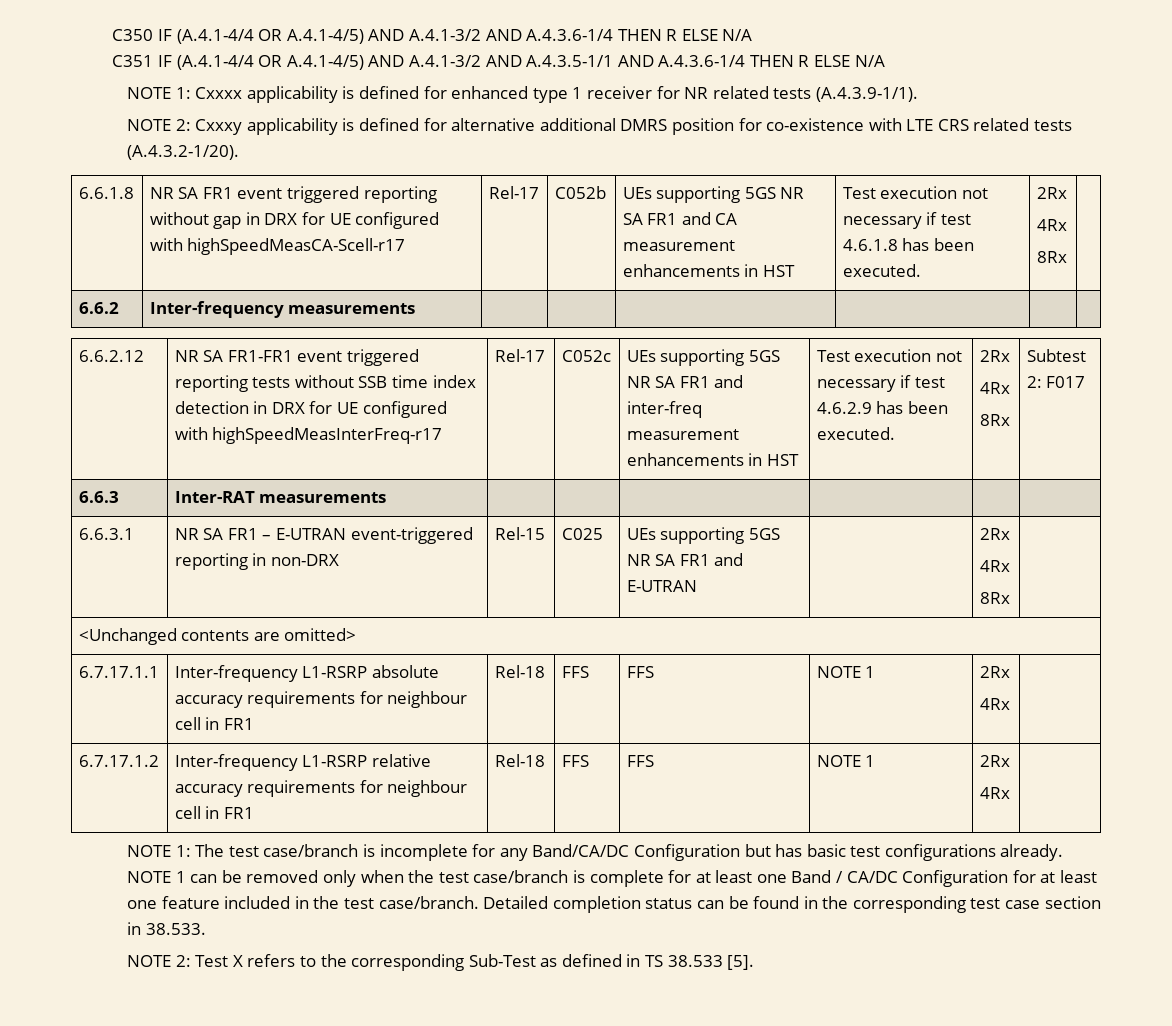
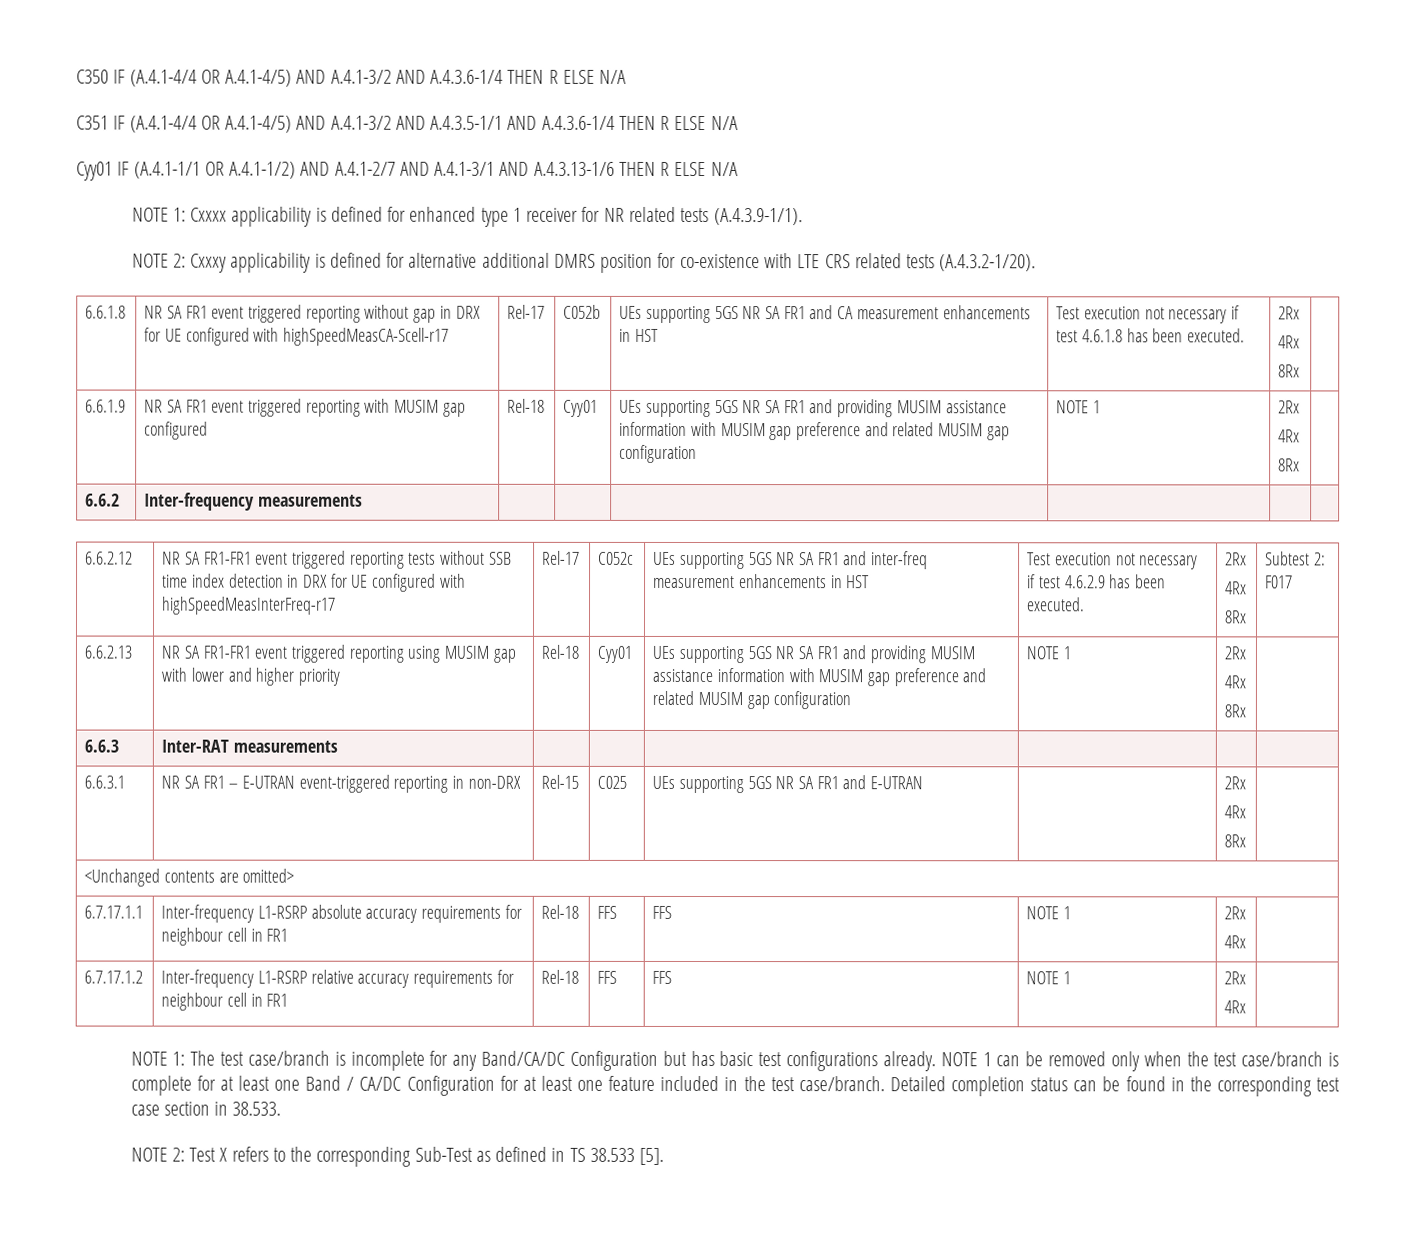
(885, 61) none -> [76,161,738,181] // Cyy01 IF (A.4.1-1/1 OR A.4.1-1/2) AND A.4.1-2/7 AND A.4.1-3/1 AND A.4.3.13-1/6 THEN R ELSE N/A
(1067, 257) none -> [85,399,127,413] [144,398,466,417] [144,421,209,440] [507,398,546,413] [563,399,599,417] [619,399,1007,418] [619,421,1010,441] [619,444,698,463] [1056,400,1101,414] [1278,400,1301,414] [1278,429,1301,443] [1278,458,1301,472] // 6.6.1.9 | NR SA FR1 event triggered reporting with MUSIM gap configured | Rel-18 | Cyy01 | UEs supporting 5GS NR SA FR1 and providing MUSIM assistance information with MUSIM gap preference and related MUSIM gap configuration | NOTE 1 | 2Rx // 4Rx // 8Rx |
(1086, 382) none -> [84,645,133,659] [161,644,516,663] [161,667,340,686] [541,644,580,659] [597,645,633,663] [652,645,975,664] [652,668,987,687] [652,690,852,710] [1026,646,1071,660] [1224,646,1247,660] [1224,675,1247,689] [1224,704,1247,718] // 6.6.2.13 | NR SA FR1-FR1 event triggered reporting using MUSIM gap with lower and higher priority | Rel-18 | Cyy01 | UEs supporting 5GS NR SA FR1 and providing MUSIM assistance information with MUSIM gap preference and related MUSIM gap configuration | NOTE 1 | 2Rx // 4Rx // 8Rx |

